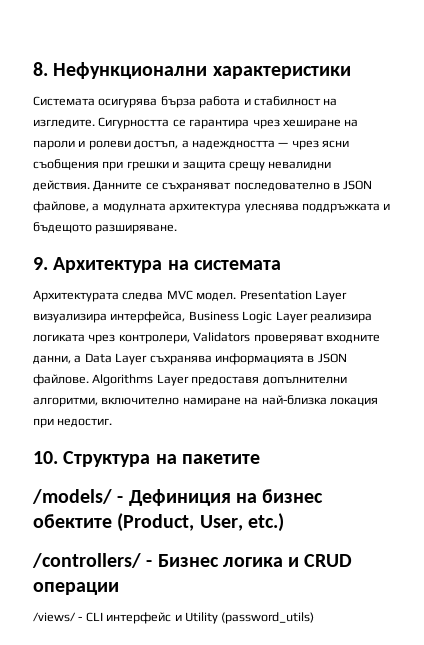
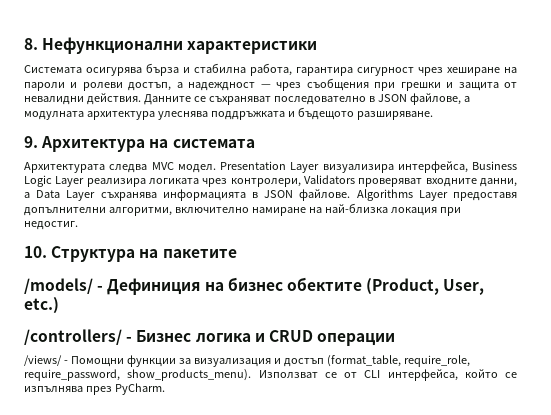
[199,96,338,108] [33,117,250,129] работа и стабилност на изгледите. Сигурността се гарантира -> [183,63,414,76] и стабилна работа, гарантира сигурност
[191,140,275,149] надеждността -> [188,82,256,91] надеждност
[322,140,349,148] ясни -> (302, 86) none
[228,161,265,171] срещу -> [503,82,517,88] от
[85,612,315,624] CLI интерфейс и Utility (password_utils) -> [70,355,470,367] [24,369,517,381] [24,383,165,395] Помощни функции за визуализация и достъп (format_table, require_role, require_password, show_products_menu). Използват се от CLI интерфейса, който се изпълнява през PyCharm.

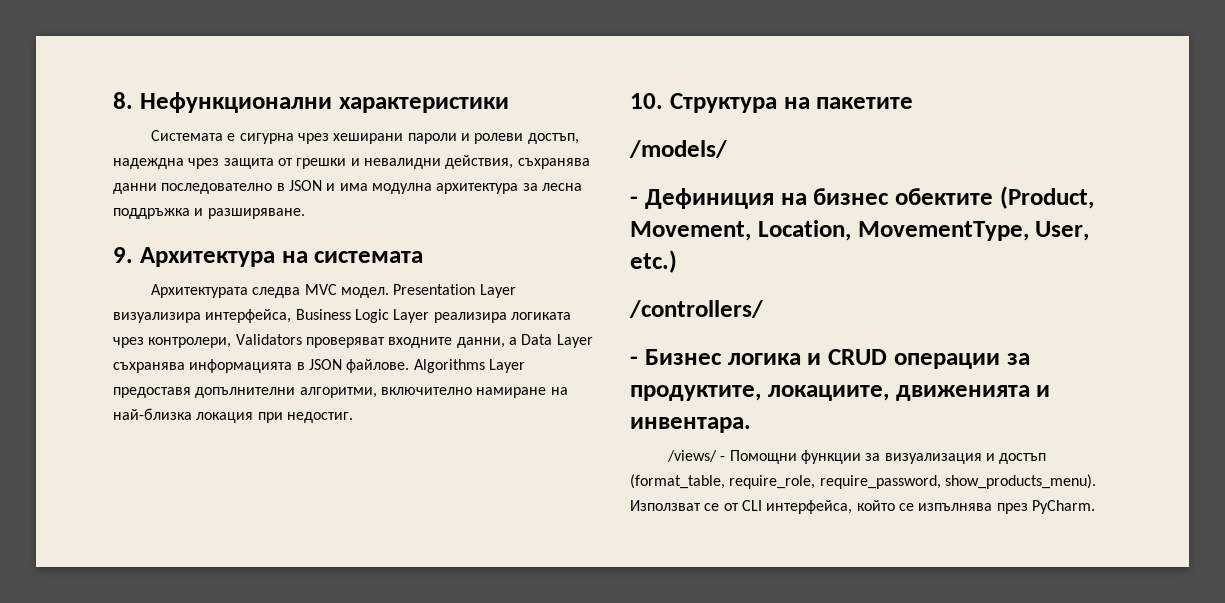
[86,63,517,76] [24,78,517,91] [24,93,470,105] [24,107,354,120] осигурява бърза и стабилна работа, гарантира сигурност чрез хеширане на пароли и ролеви достъп, а надеждност — чрез съобщения при грешки и защита от невалидни действия. Данните се съхраняват последователно в JSON файлове, а модулната архитектура улеснява поддръжката и бъдещото -> [227,133,579,144] [113,155,590,169] [113,180,582,194] [113,208,204,219] е сигурна чрез хеширани пароли и ролеви достъп, надеждна чрез защита от грешки и невалидни действия, съхранява данни последователно в JSON и има модулна архитектура за лесна поддръжка и
(93, 286) none -> (727, 149) //
(440, 286) none -> [630,220,1029,241] Movement, Location, MovementType,
(122, 337) none -> (763, 309) //
(396, 339) none -> [1006,353,1030,365] [630,385,1051,401] [630,417,751,433] за продуктите, локациите, движенията и инвентара.

